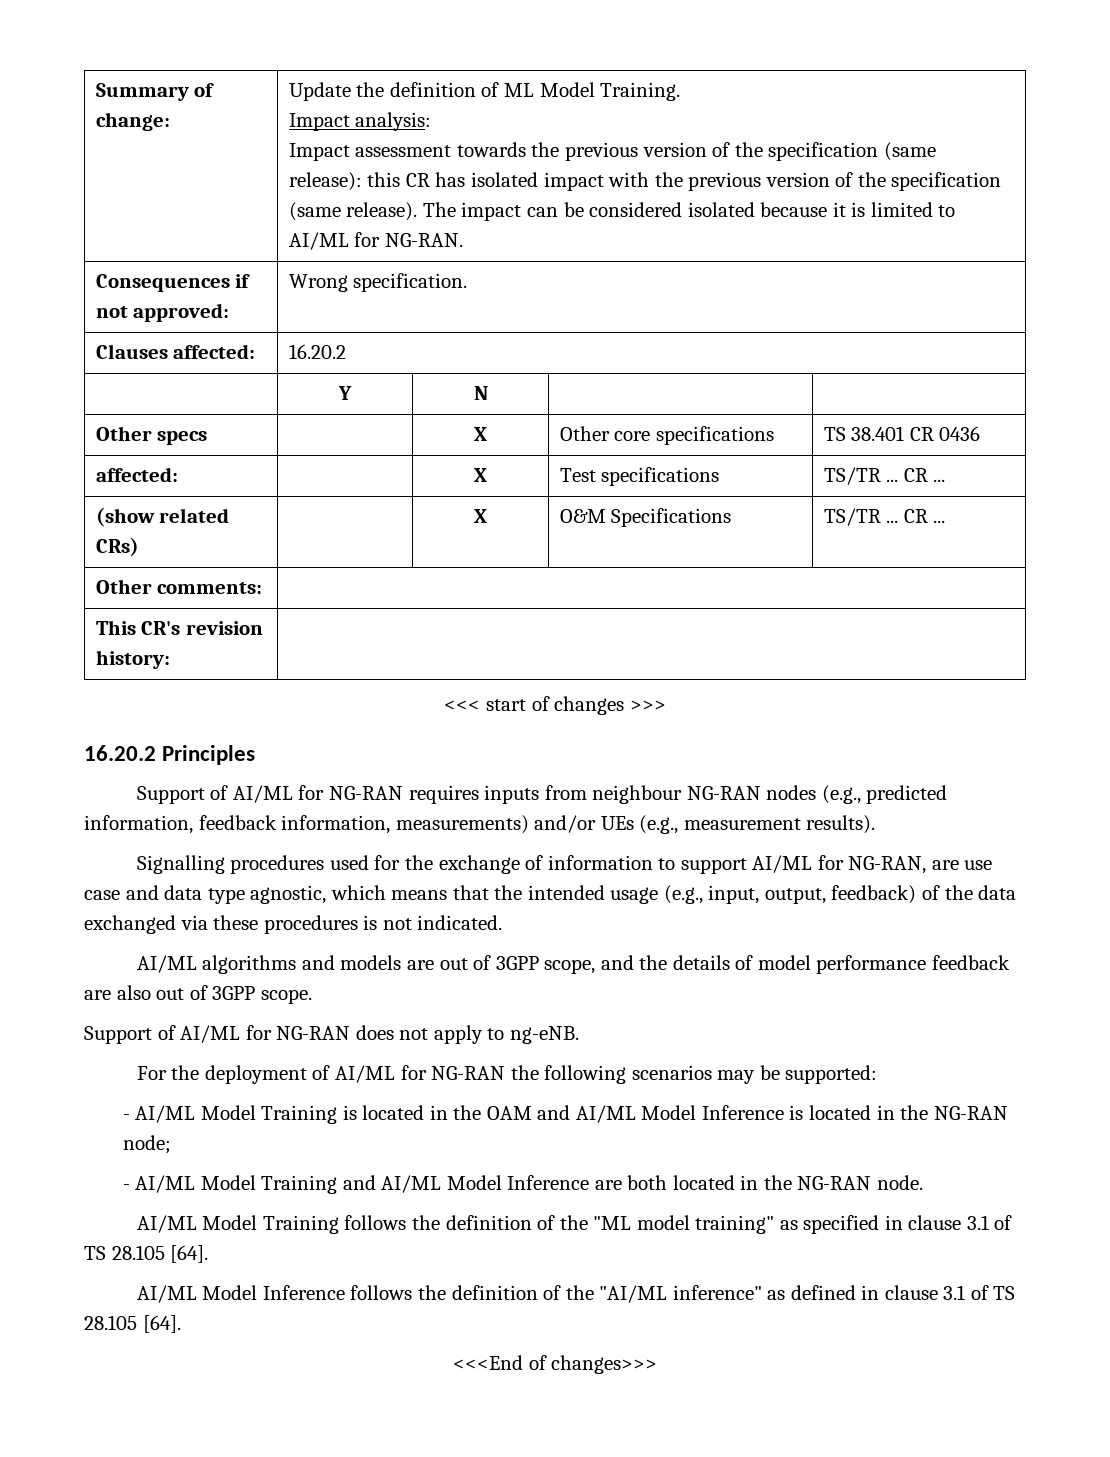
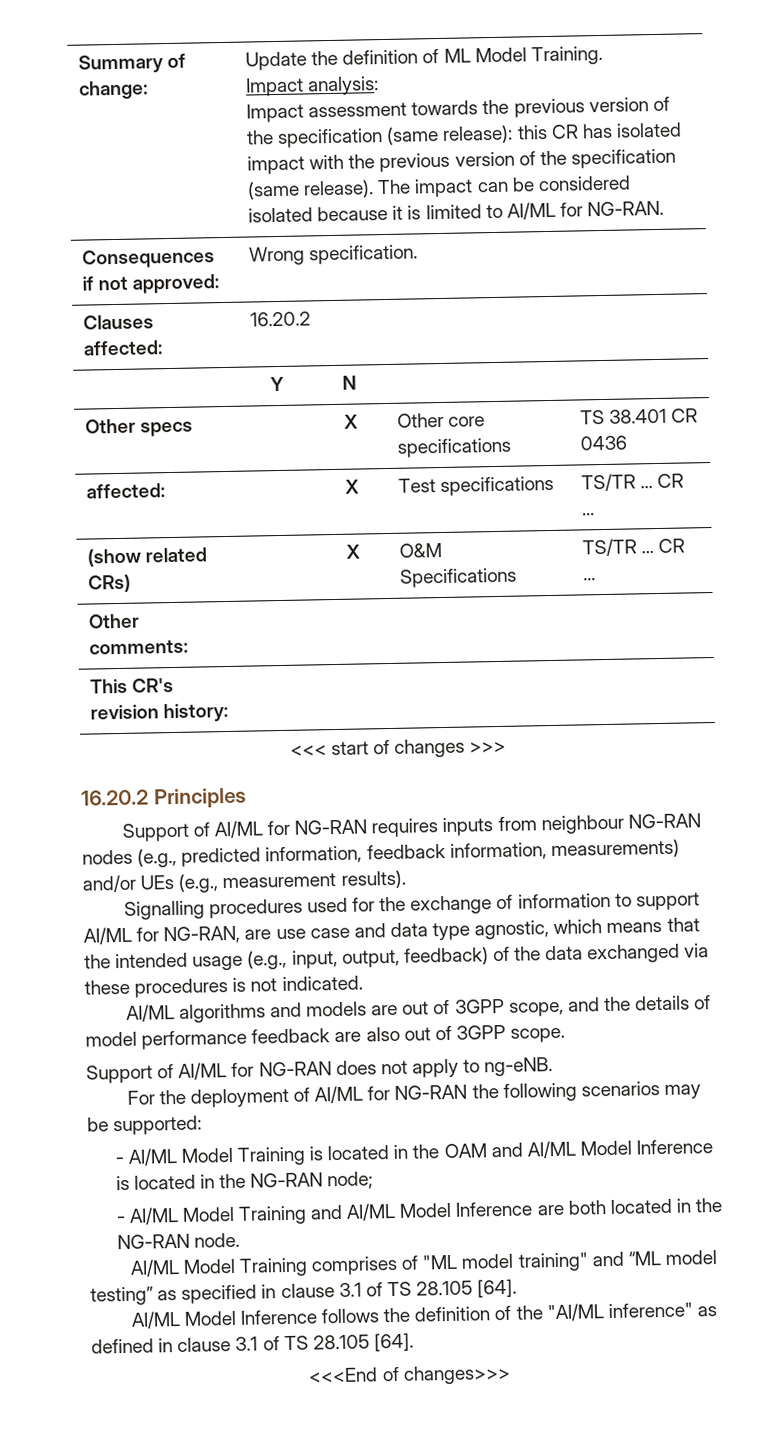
[344,1215,775,1234] follows the definition of the "ML model training" -> [311,1250,717,1276] [90,1286,154,1306] comprises of "ML model training" and “ML model testing”

